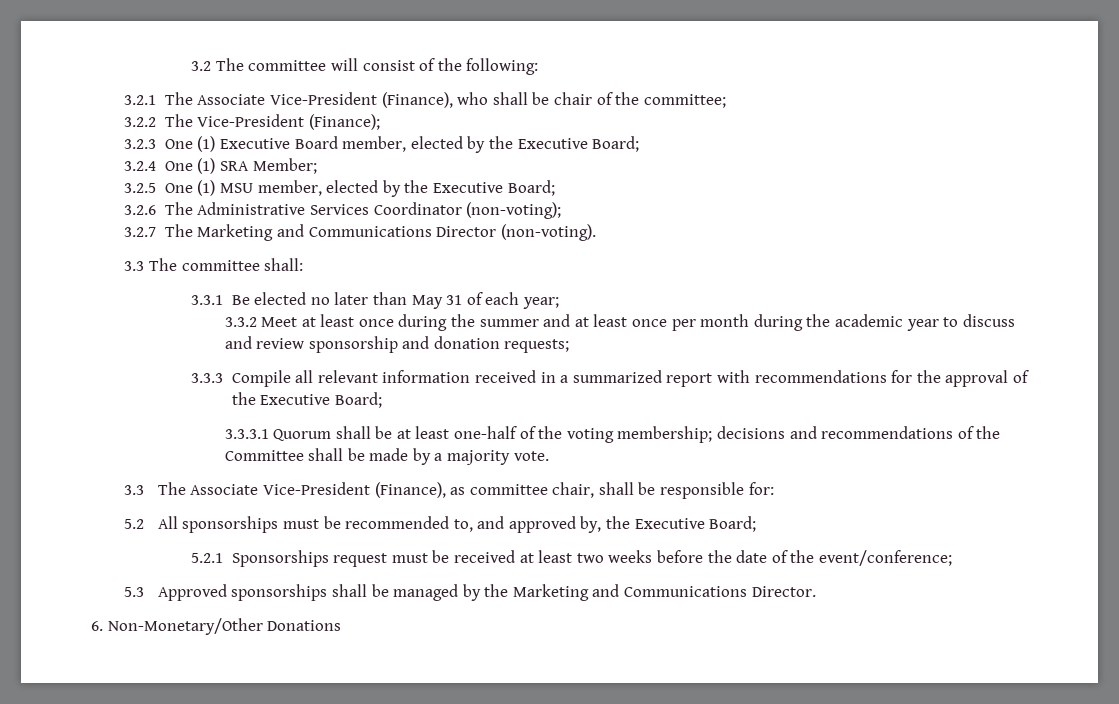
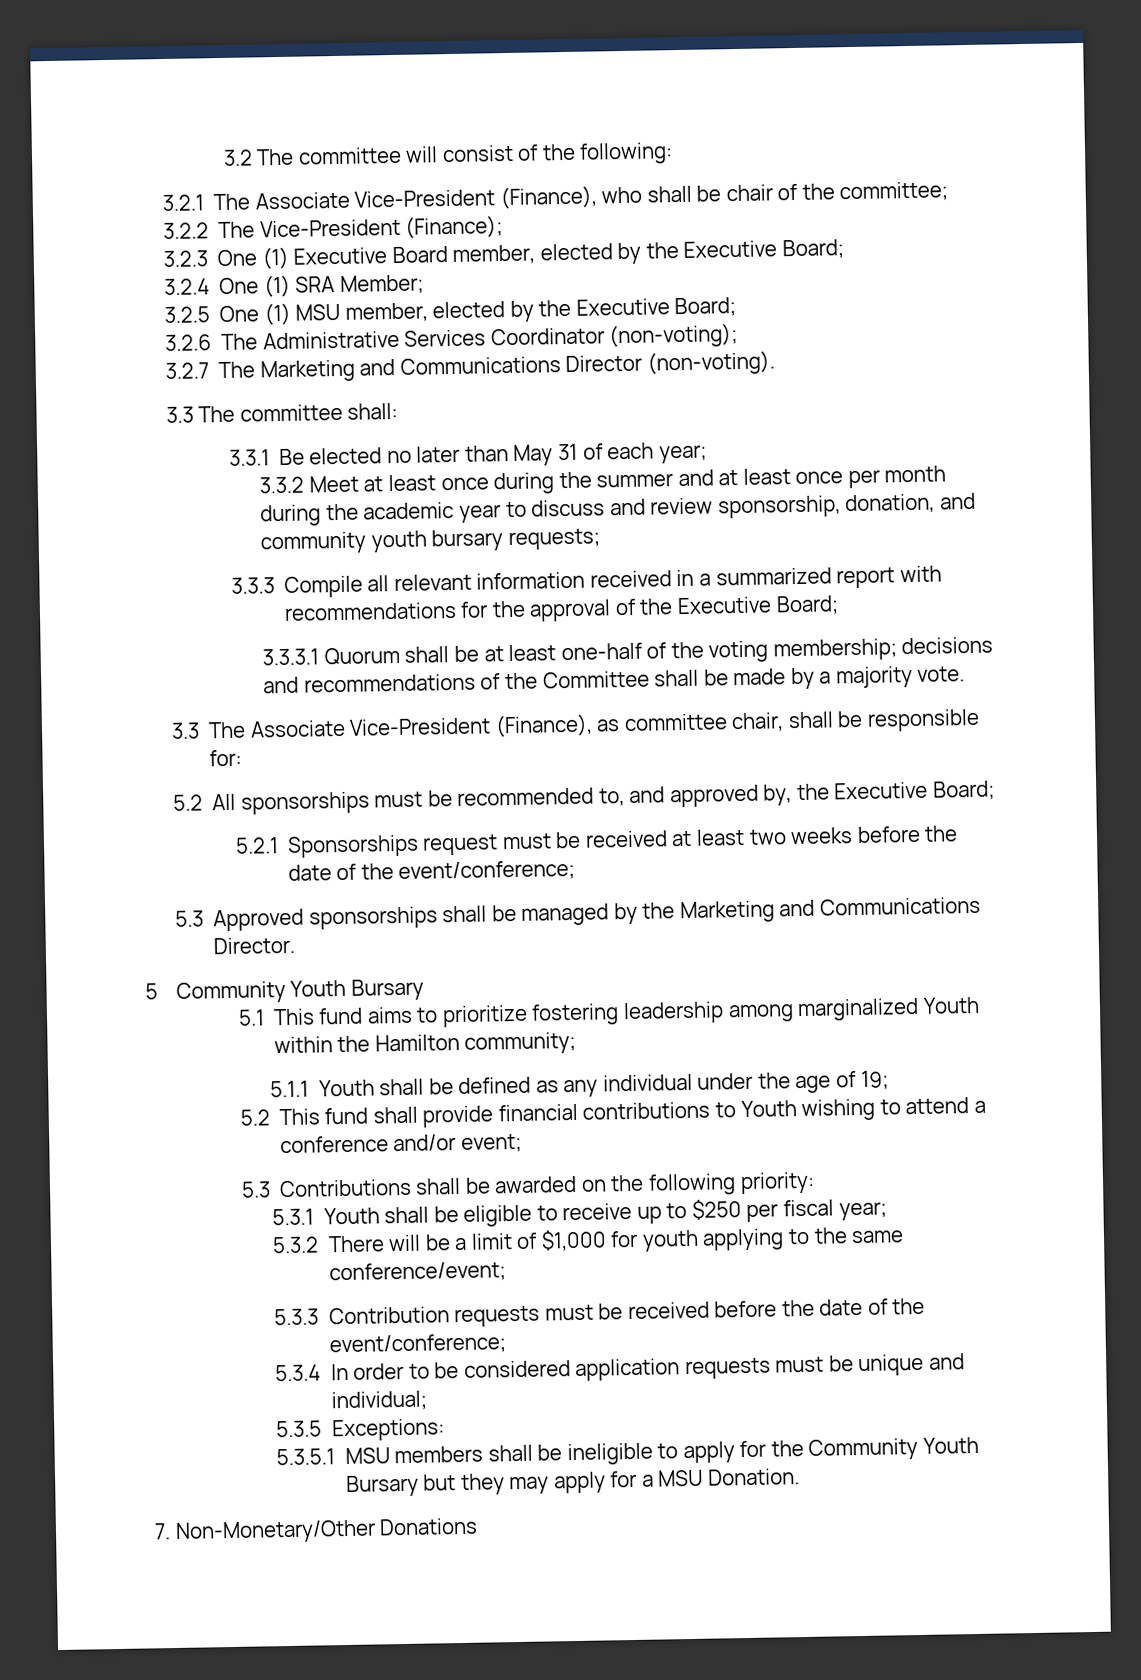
[308,336,500,353] sponsorship and donation -> [717,492,976,519] [260,529,504,555] sponsorship, donation, and community youth bursary
[91,621,103,631] 6. -> [145,978,424,1004] [237,996,980,1028] [273,1031,577,1055] [270,1070,889,1098] [239,1097,986,1128] [279,1133,522,1154] [240,1171,815,1198] [272,1199,887,1227] [272,1227,905,1254] [328,1261,506,1284] [274,1297,926,1328] [328,1333,506,1356] [275,1353,965,1382] [330,1390,427,1412] [276,1418,445,1442] [276,1436,979,1466] [345,1468,800,1498] [154,1523,171,1540] 5 Community Youth Bursary // 5.1 This fund aims to prioritize fostering leadership among marginalized Youth within the Hamilton community; // 5.1.1 Youth shall be defined as any individual under the age of 19; // 5.2 This fund shall provide financial contributions to Youth wishing to attend a conference and/or event; // 5.3 Contributions shall be awarded on the following priority: // 5.3.1 Youth shall be eligible to receive up to $250 per fiscal year; // 5.3.2 There will be a limit of $1,000 for youth applying to the same conference/event; // 5.3.3 Contribution requests must be received before the date of the event/conference; // 5.3.4 In order to be considered application requests must be unique and individual; // 5.3.5 Exceptions: // 5.3.5.1 MSU members shall be ineligible to apply for the Community Youth Bursary but they may apply for a MSU Donation. // 7.

